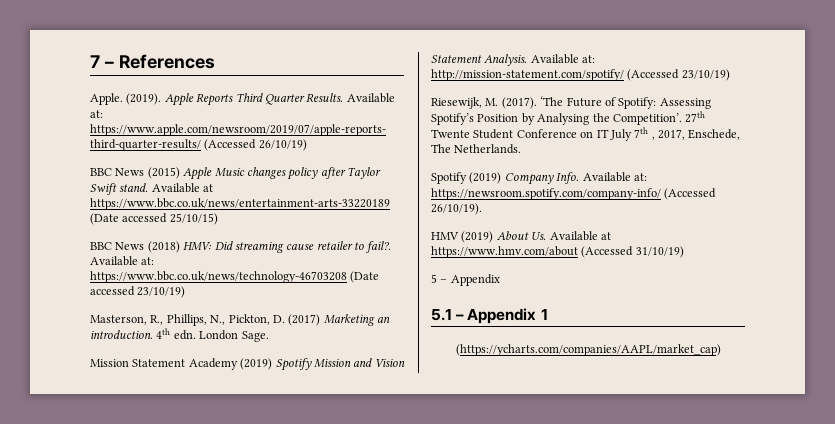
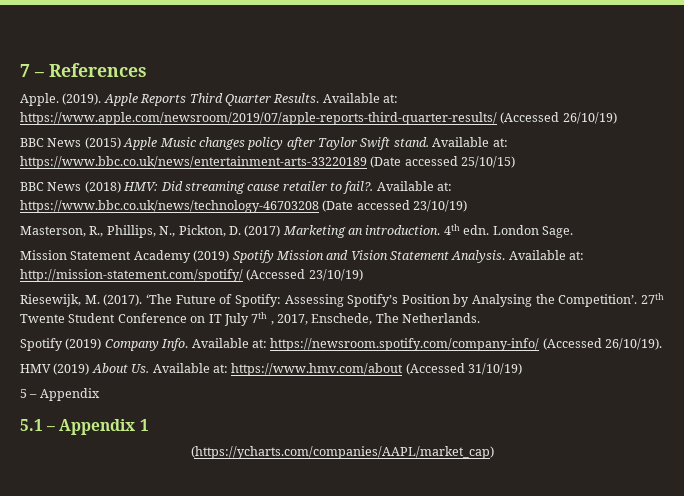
[203,184,214,192] at -> [492,138,508,147] at:
[600,232,611,240] at -> [212,364,228,373] at:

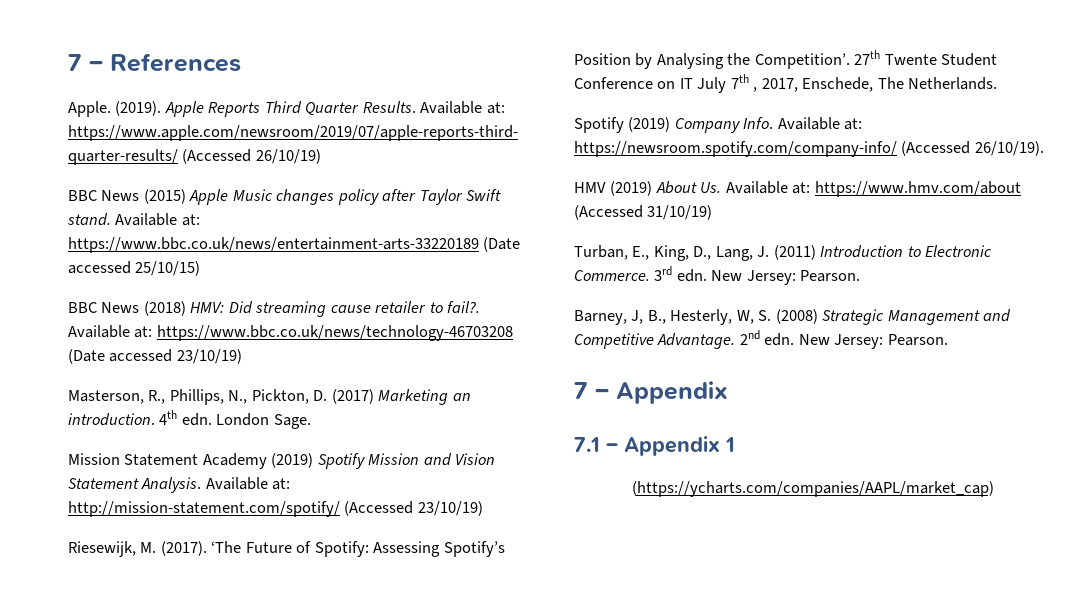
[20,389,27,398] 5 -> [574,245,993,261] [574,266,861,285] [574,309,1012,325] [574,330,948,349] [574,382,588,399] Turban, E., King, D., Lang, J. (2011) Introduction to Electronic Commerce. 3rd edn. New Jersey: Pearson. // Barney, J, B., Hesterly, W, S. (2008) Strategic Management and Competitive Advantage. 2nd edn. New Jersey: Pearson. // 7
[20,419,43,431] 5.1 -> [574,437,600,452] 7.1

